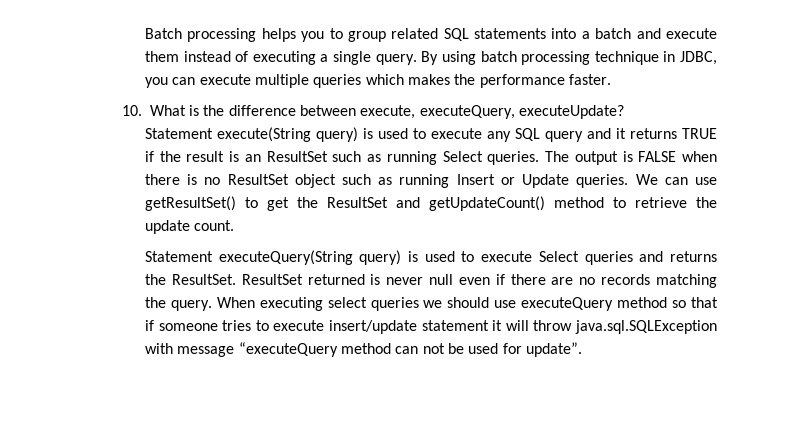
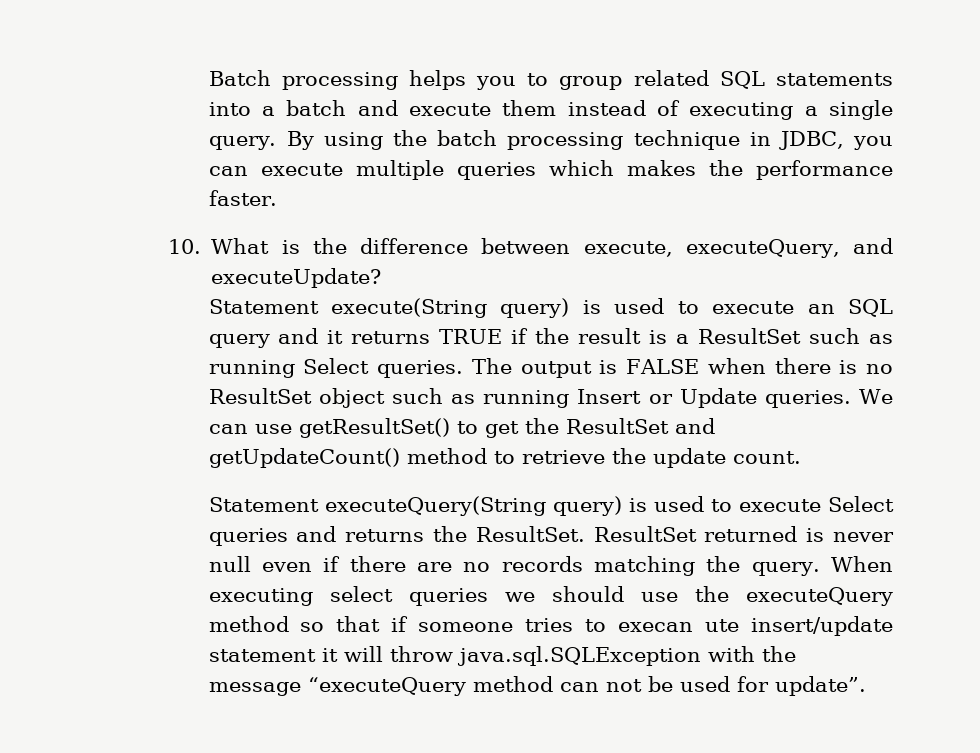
(476, 58) none -> [392,130,427,146] the
(515, 112) none -> [853,238,893,254] and
[486,131,511,142] any -> [807,304,835,314] an
[244,154,261,162] an -> [676,334,690,344] a
(517, 304) none -> [694,586,729,602] the
[273,320,325,331] execute -> [618,619,740,632] execan ute
(173, 348) none -> [761,646,796,662] the

